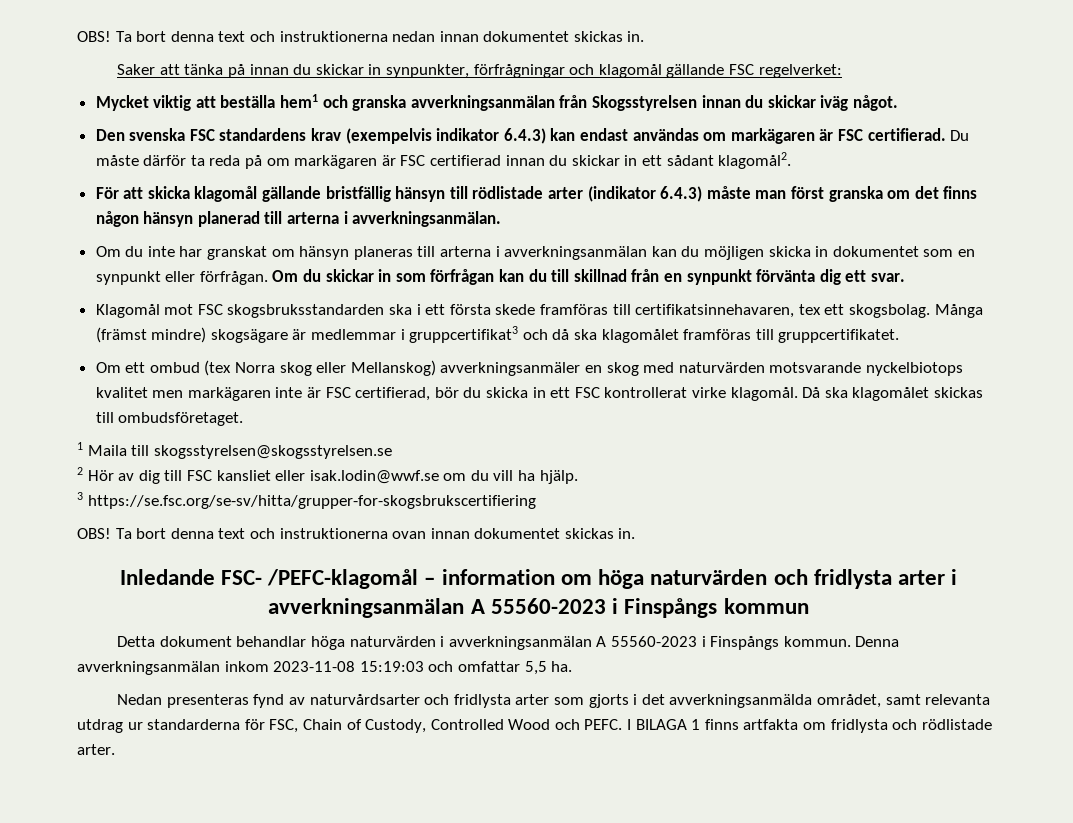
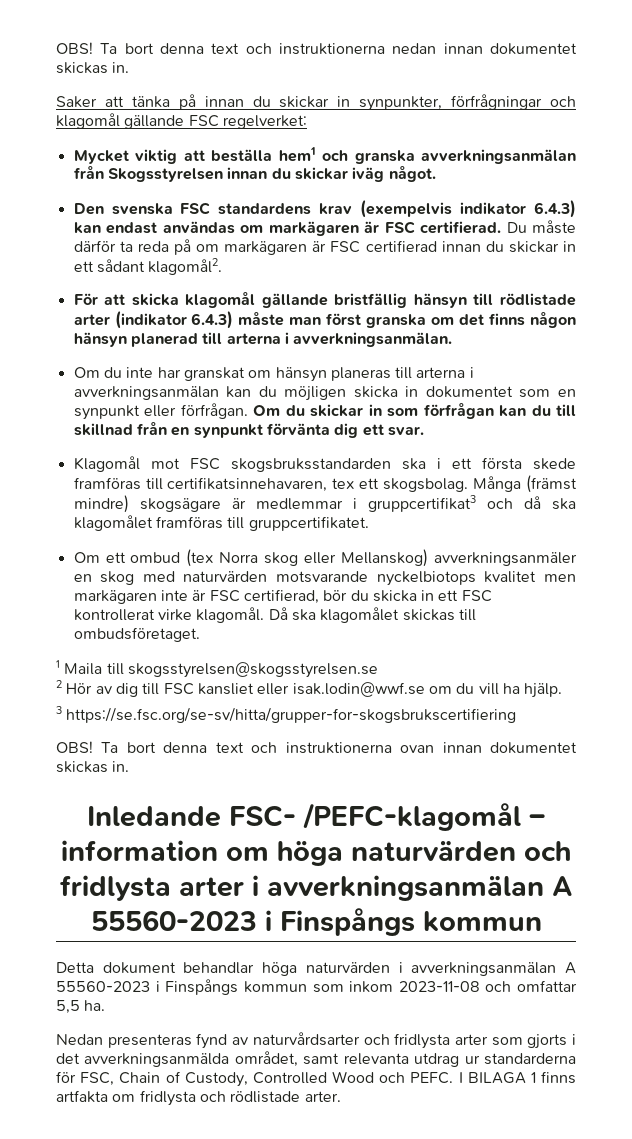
[783,636,900,647] [77,661,220,675] kommun. Denna avverkningsanmälan -> [243,981,344,993] kommun som
[359,661,424,672] 15:19:03 -> (480, 986) none

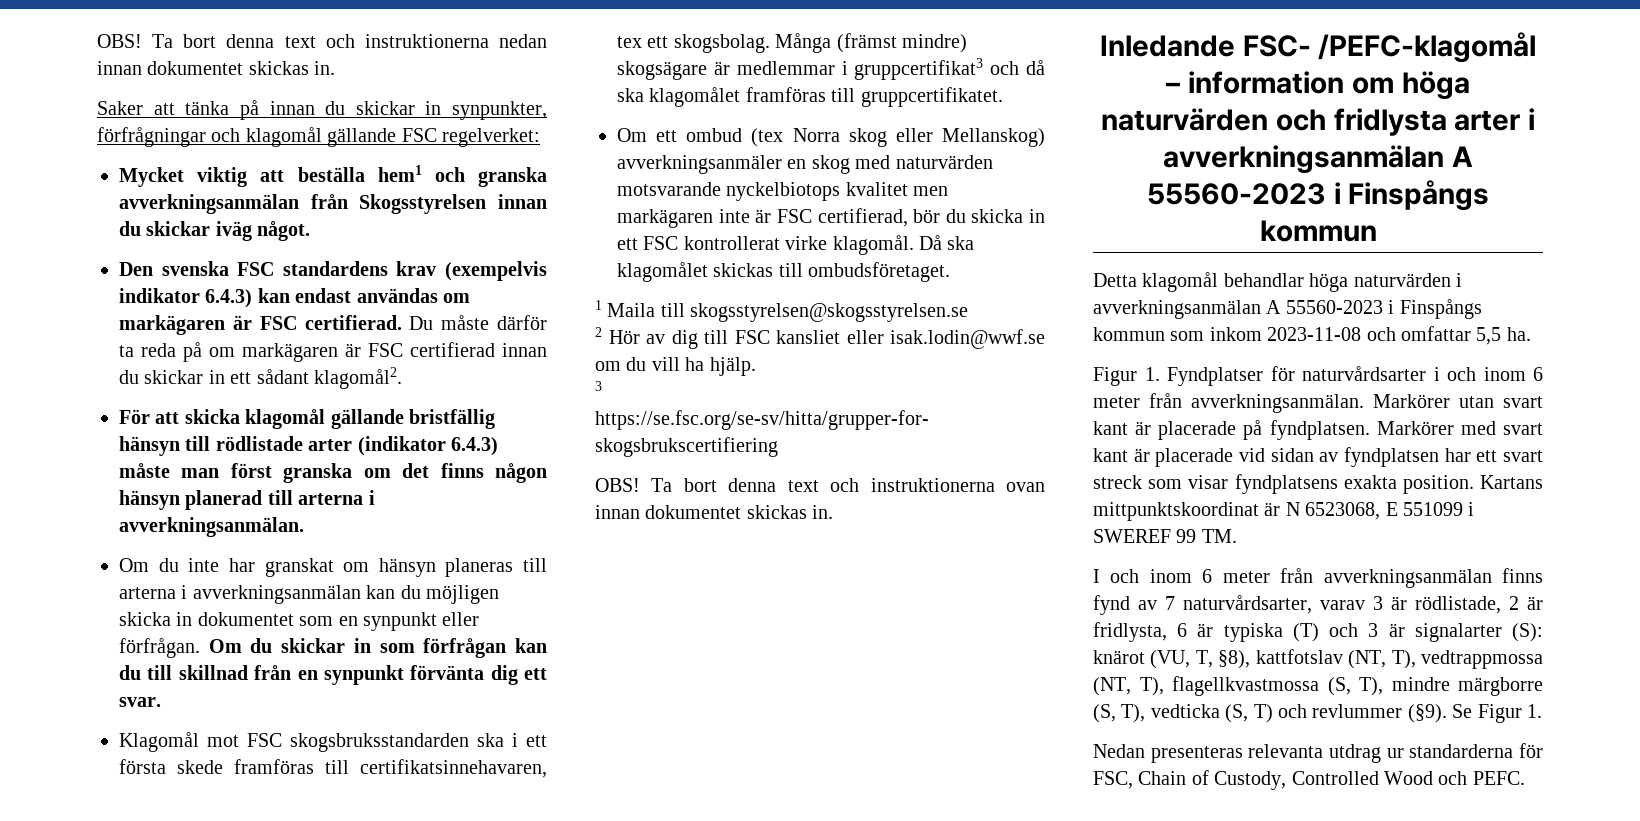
[102,962,176,974] dokument -> [1142,272,1219,292] klagomål
[56,1032,576,1049] [56,1051,340,1067] Nedan presenteras fynd av naturvårdsarter och fridlysta arter som gjorts i det avverkningsanmälda området, samt -> [1093,366,1543,386] [1093,393,1543,413] [1093,420,1543,440] [1093,447,1543,467] [1093,474,1543,494] [1093,502,1475,521] [1093,529,1237,543] [1093,568,1543,588] [1093,595,1543,615] [1093,622,1543,642] [1093,649,1543,669] [1093,676,1543,696] [1093,704,1542,723] [1093,744,1243,763] Figur 1. Fyndplatser för naturvårdsarter i och inom 6 meter från avverkningsanmälan. Markörer utan svart kant är placerade på fyndplatsen. Markörer med svart kant är placerade vid sidan av fyndplatsen har ett svart streck som visar fyndplatsens exakta position. Kartans mittpunktskoordinat är N 6523068, E 551099 i SWEREF 99 TM. // I och inom 6 meter från avverkningsanmälan finns fynd av 7 naturvårdsarter, varav 3 är rödlistade, 2 är fridlysta, 6 är typiska (T) och 3 är signalarter (S): knärot (VU, T, §8), kattfotslav (NT, T), vedtrappmossa (NT, T), flagellkvastmossa (S, T), mindre märgborre (S, T), vedticka (S, T) och revlummer (§9). Se Figur 1. // Nedan presenteras
[458,1071,577,1084] [56,1090,341,1106] I BILAGA 1 finns artfakta om fridlysta och rödlistade arter. -> (1525, 778) none

